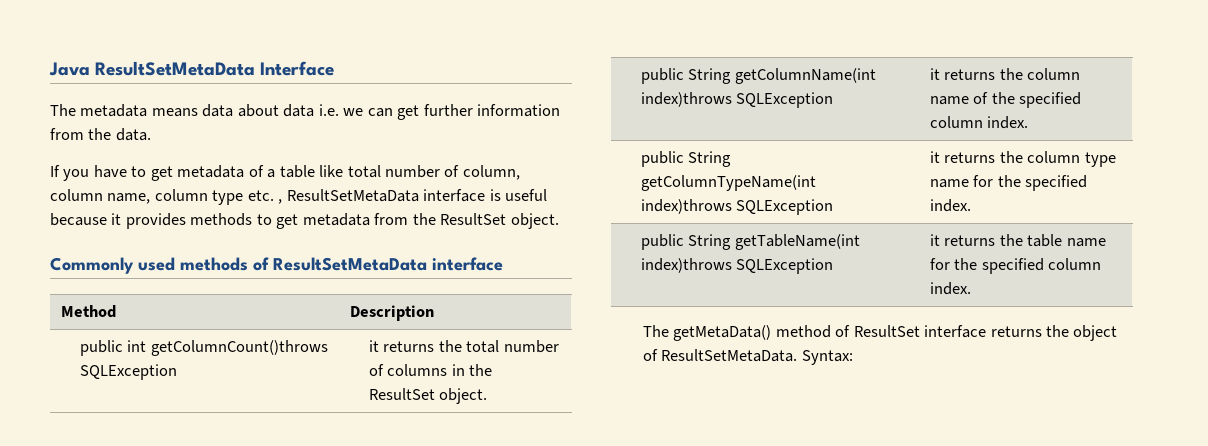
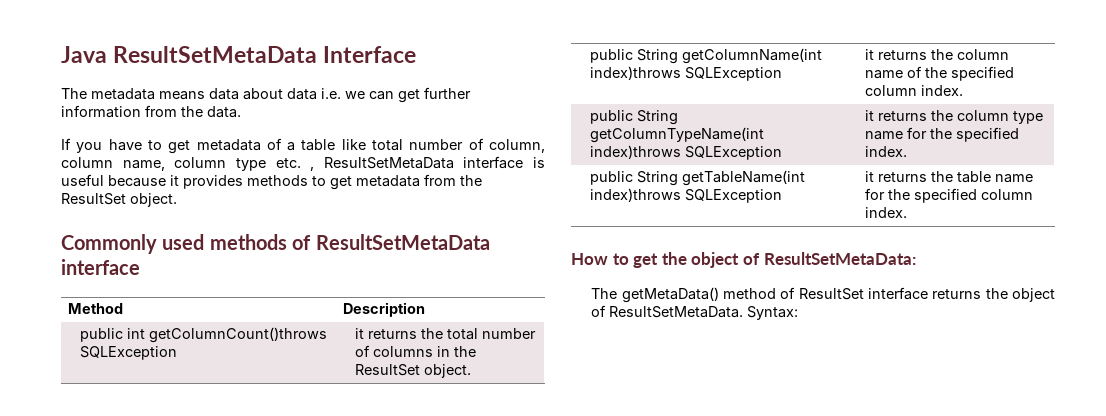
(971, 288) none -> [571,252,916,268] // How to get the object of ResultSetMetaData:

